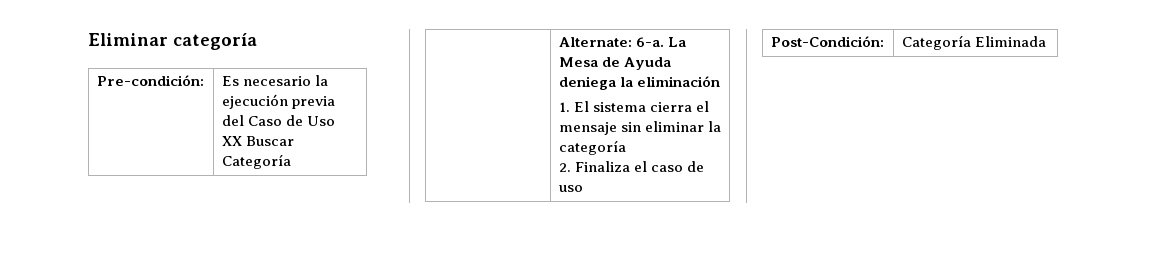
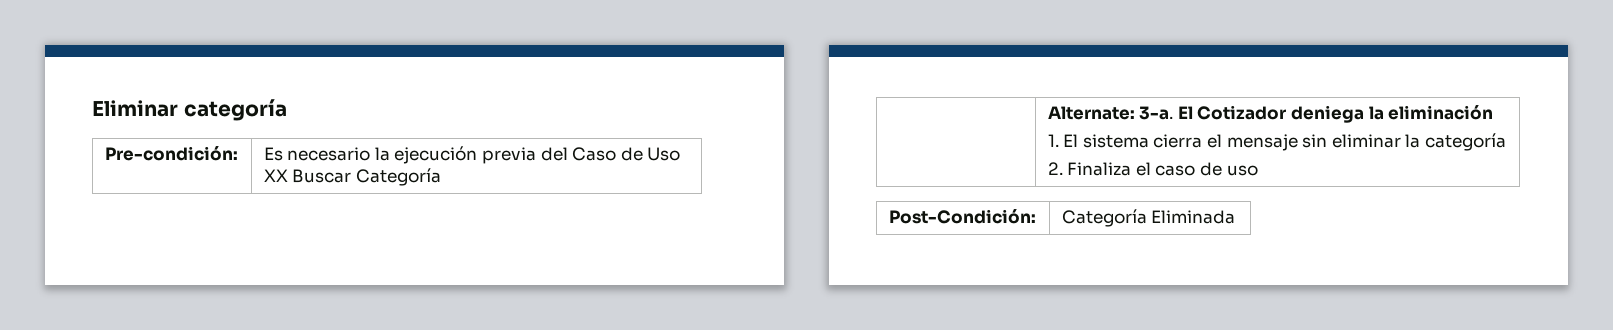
[635,37,686,47] [558,57,671,70] 6-a. La Mesa de Ayuda -> [1139,105,1287,120] 3-a. El Cotizador

